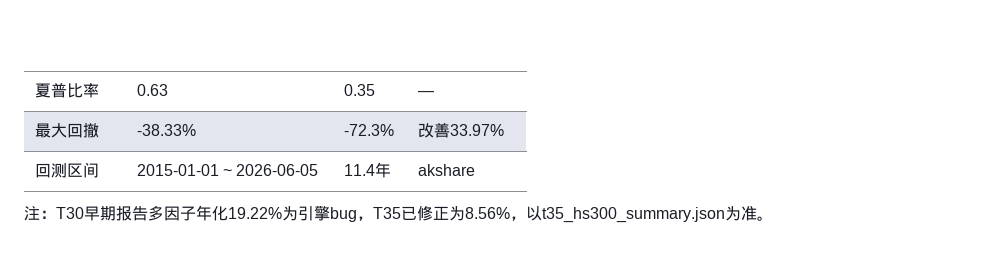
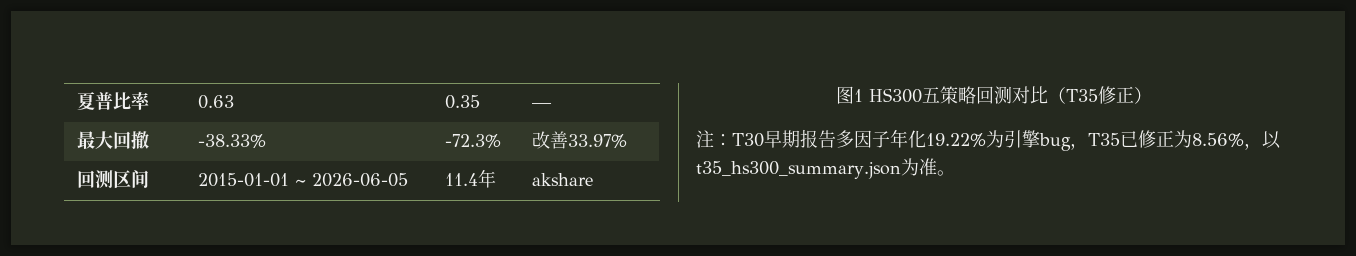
(475, 170) none -> [836,86,1152,104] // 图1 HS300五策略回测对比（T35修正）

